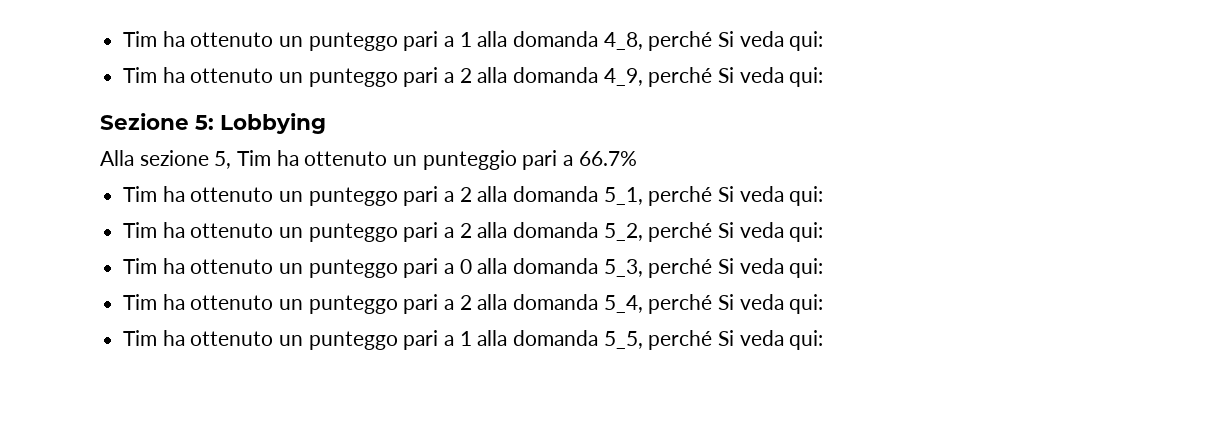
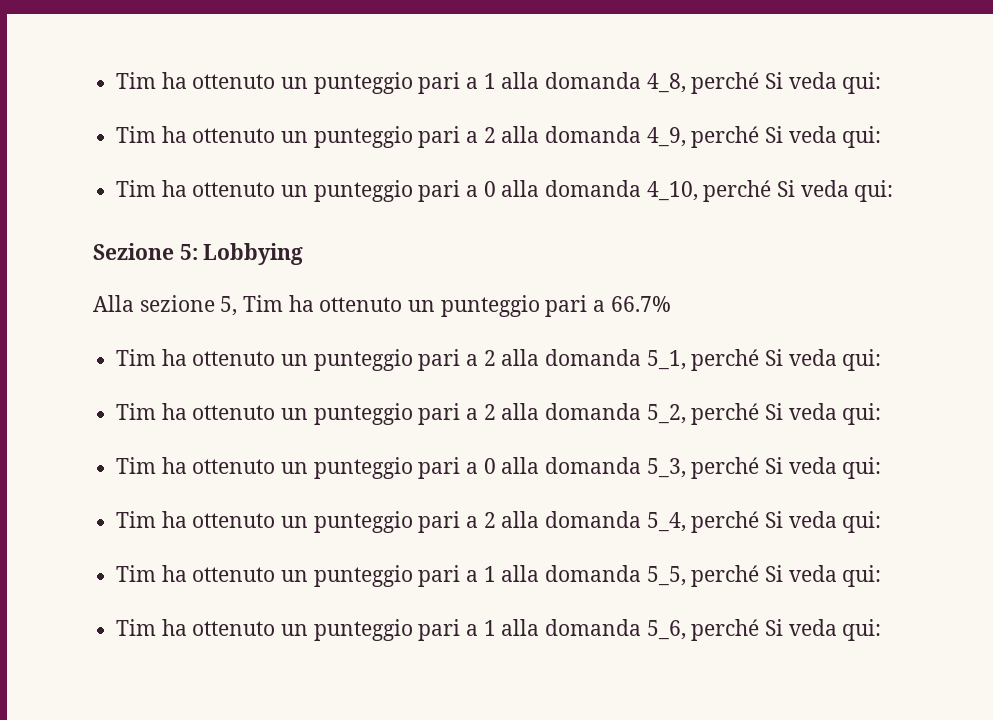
[123,31,398,51] Tim ha ottenuto un punteggo -> [116,72,413,94] Tim ha ottenuto un punteggio
[308,68,398,87] punteggo -> [313,126,413,148] punteggio
(824, 77) none -> [116,180,894,202] // Tim ha ottenuto un punteggio pari a 0 alla domanda 4_10, perché Si veda qui:
[308,187,398,206] punteggo -> [313,349,413,371] punteggio
[308,223,398,242] punteggo -> [313,403,413,425] punteggio
[308,259,398,278] punteggo -> [313,457,413,479] punteggio
[308,295,398,314] punteggo -> [313,511,413,533] punteggio
[308,331,398,350] punteggo -> [313,565,413,587] punteggio
(824, 340) none -> [116,619,882,641] // Tim ha ottenuto un punteggio pari a 1 alla domanda 5_6, perché Si veda qui:

